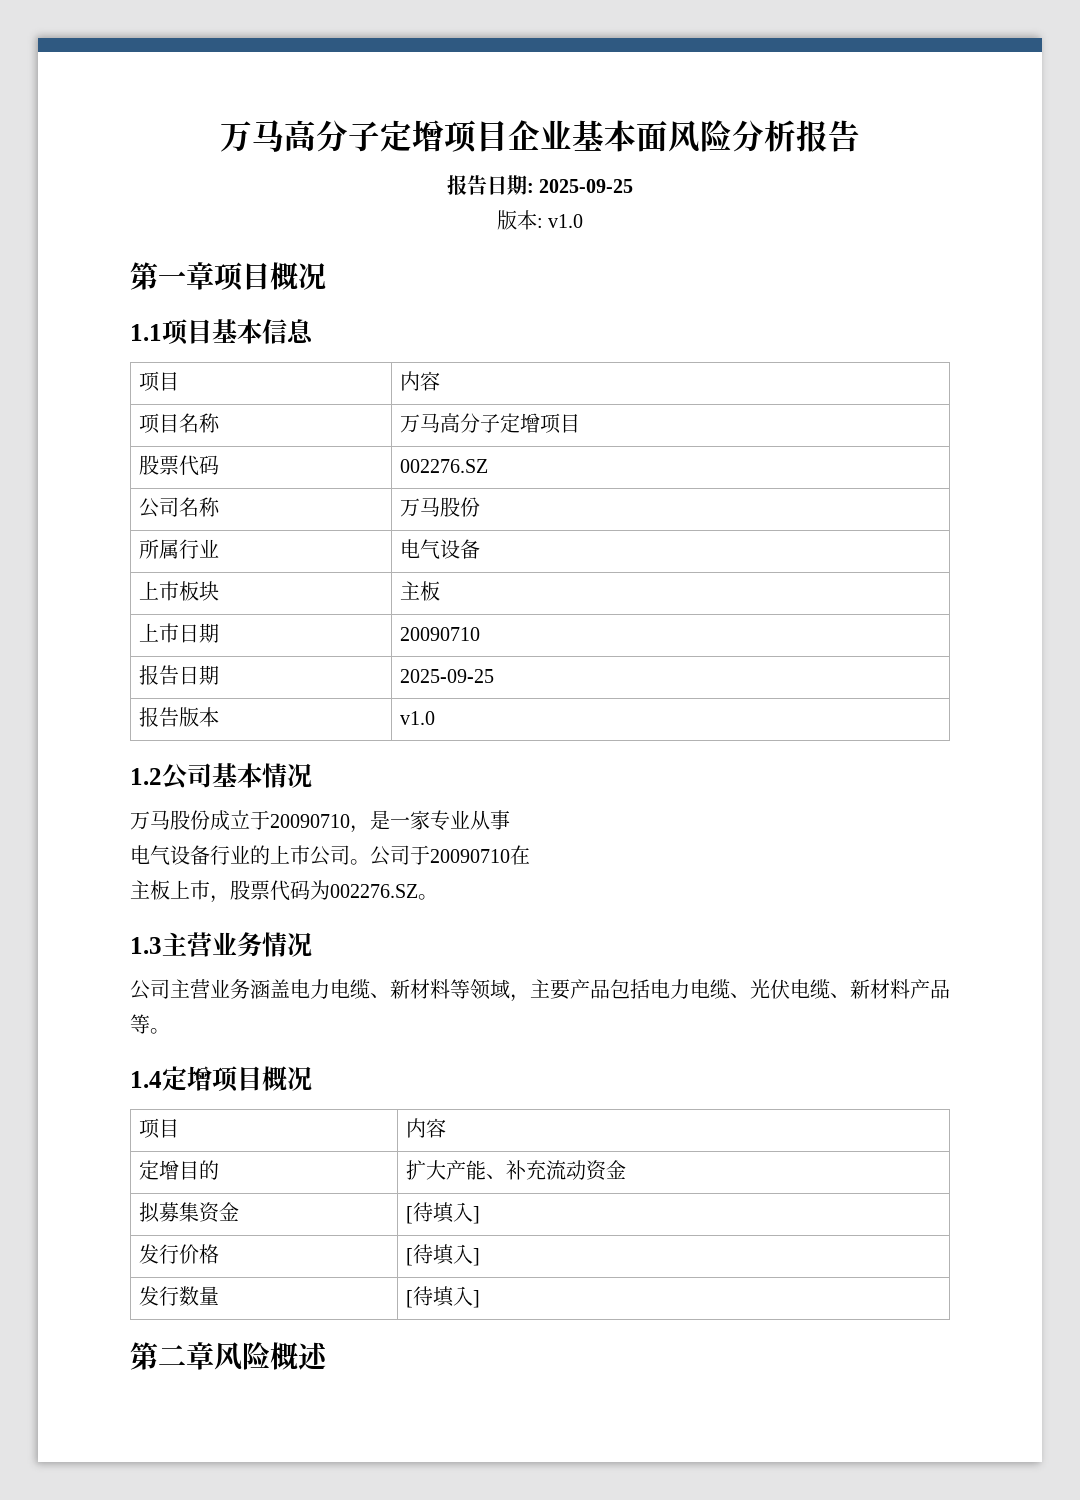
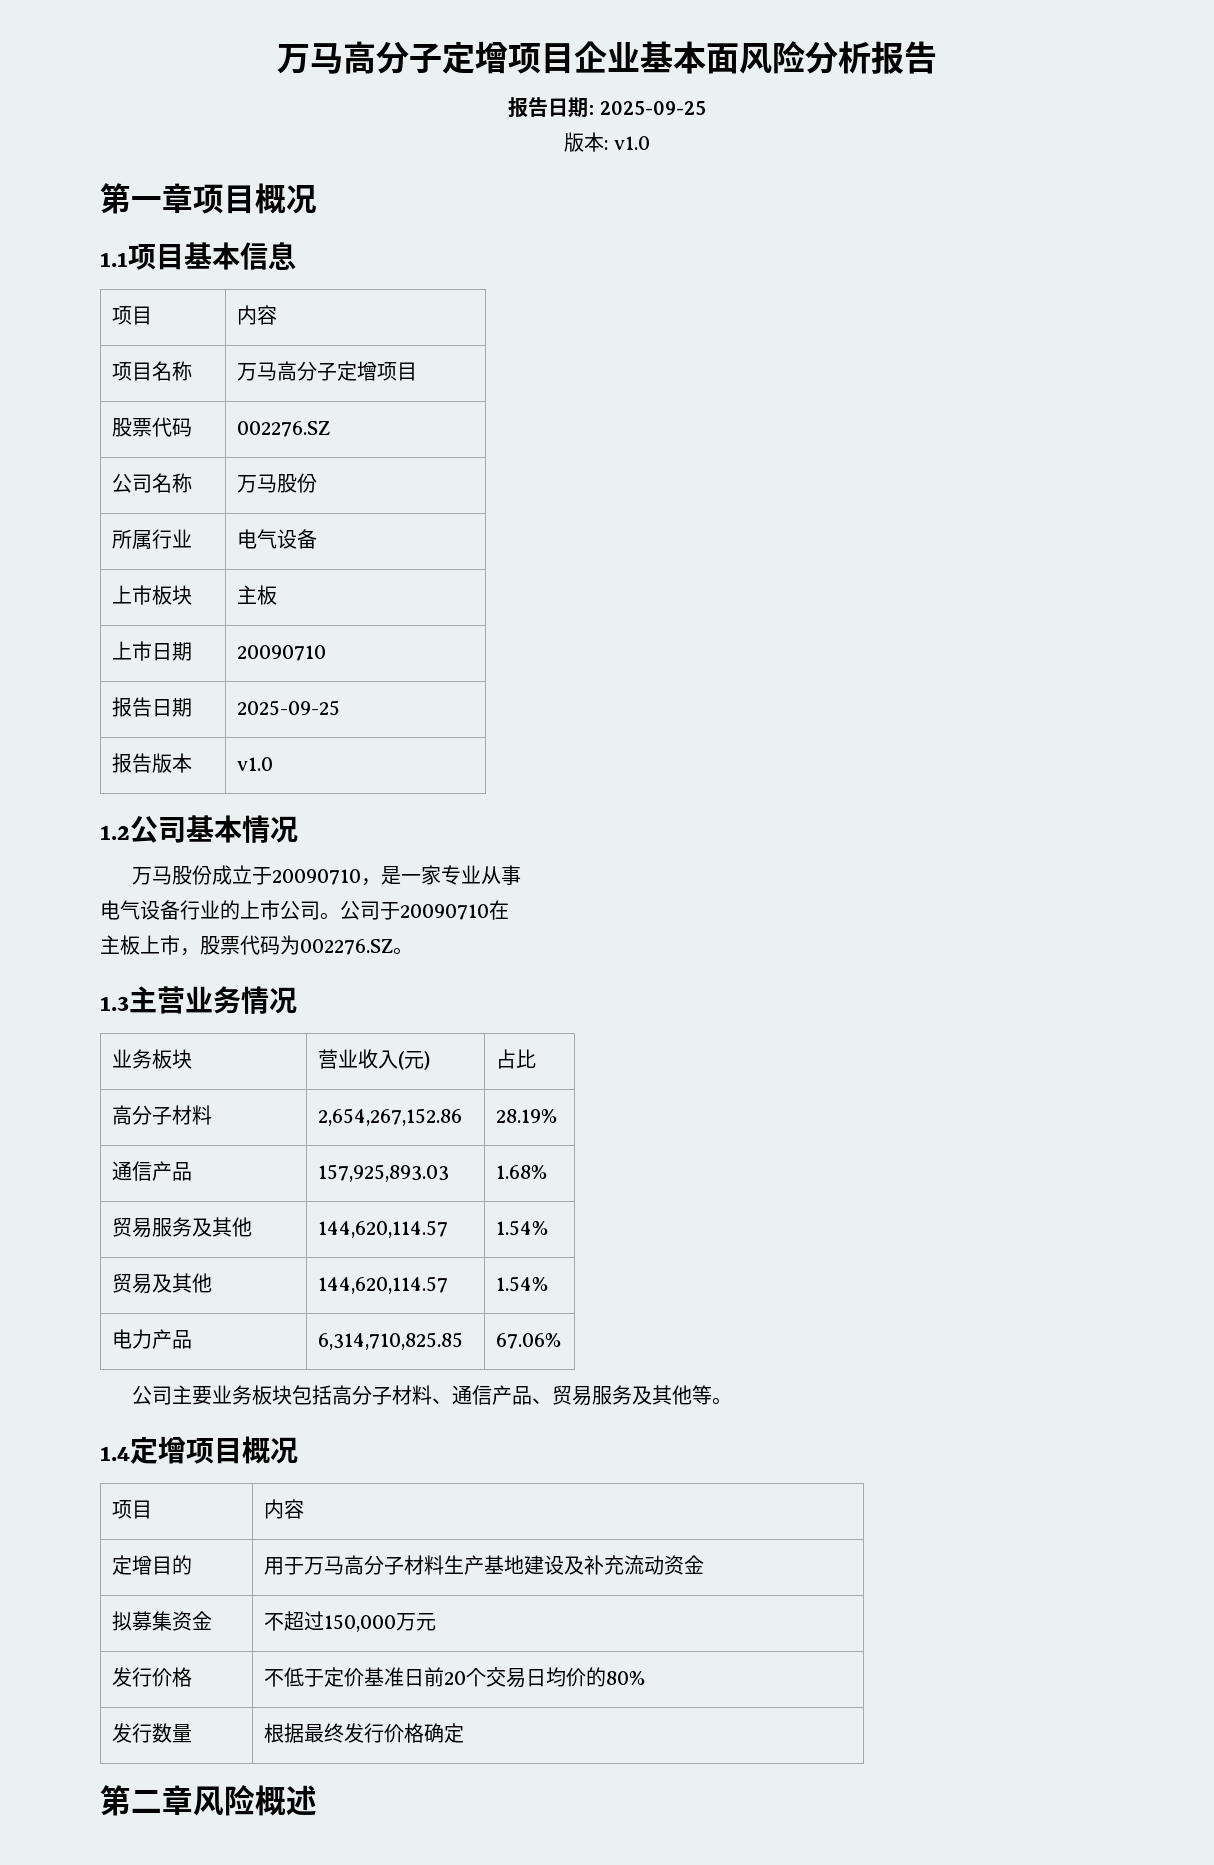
[130,979,950,1002] // 公司主营业务涵盖电力电缆、新材料等领域，主要产品包括电力电缆、光伏电缆、新材料产品 -> [111,1049,192,1069] [317,1049,430,1070] [495,1049,536,1069] [111,1105,212,1125] [317,1108,462,1126] [495,1109,557,1123] [111,1161,192,1181] [317,1164,449,1182] [495,1165,547,1179] [111,1217,252,1238] [317,1220,448,1238] [495,1220,548,1236] [111,1273,212,1294] [317,1276,448,1294] [495,1276,548,1292] [111,1329,192,1349] [317,1332,463,1350] [495,1333,561,1349] [131,1385,692,1406] // 业务板块 | 营业收入(元) | 占比 // 高分子材料 | 2,654,267,152.86 | 28.19% // 通信产品 | 157,925,893.03 | 1.68% // 贸易服务及其他 | 144,620,114.57 | 1.54% // 贸易及其他 | 144,620,114.57 | 1.54% // 电力产品 | 6,314,710,825.85 | 67.06% // 公司主要业务板块包括高分子材料、通信产品、贸易服务及其他
[405,1160,506,1180] 扩大产能、 -> [263,1555,584,1575] 用于万马高分子材料生产基地建设及
[405,1202,480,1224] [待填入] -> [263,1611,436,1632] 不超过150,000万元
[405,1244,480,1266] [138,1286,219,1306] [405,1286,480,1308] [待填入] // 发行数量 | [待填入] -> [263,1667,645,1688] [111,1723,192,1743] [263,1723,464,1743] 不低于定价基准日前20个交易日均价的80% // 发行数量 | 根据最终发行价格确定

